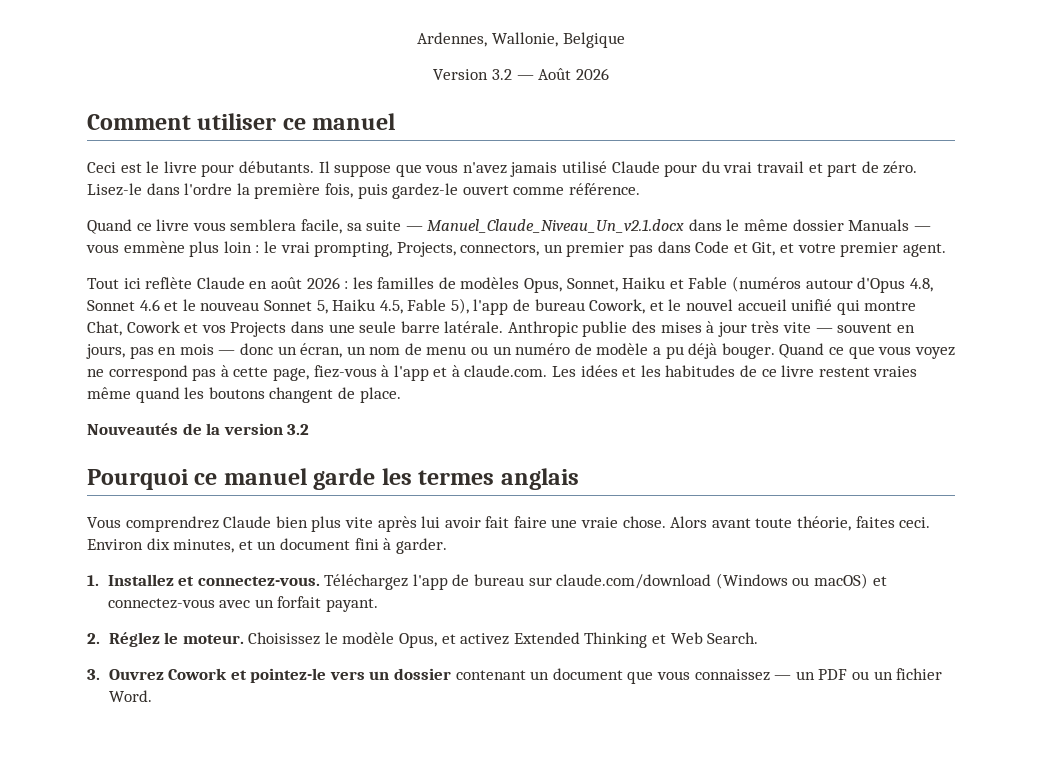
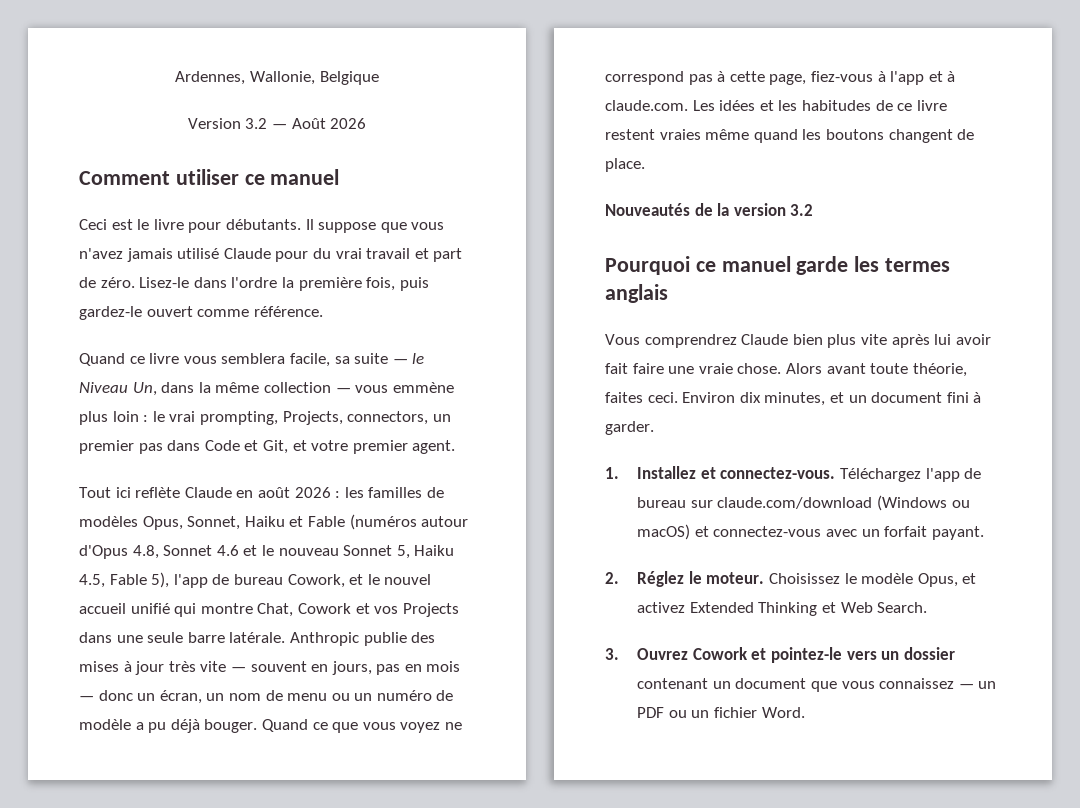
[427,219,910,233] Manuel_Claude_Niveau_Un_v2.1.docx dans le même dossier Manuals -> [412,353,425,364] [79,382,331,396] le Niveau Un, dans la même collection

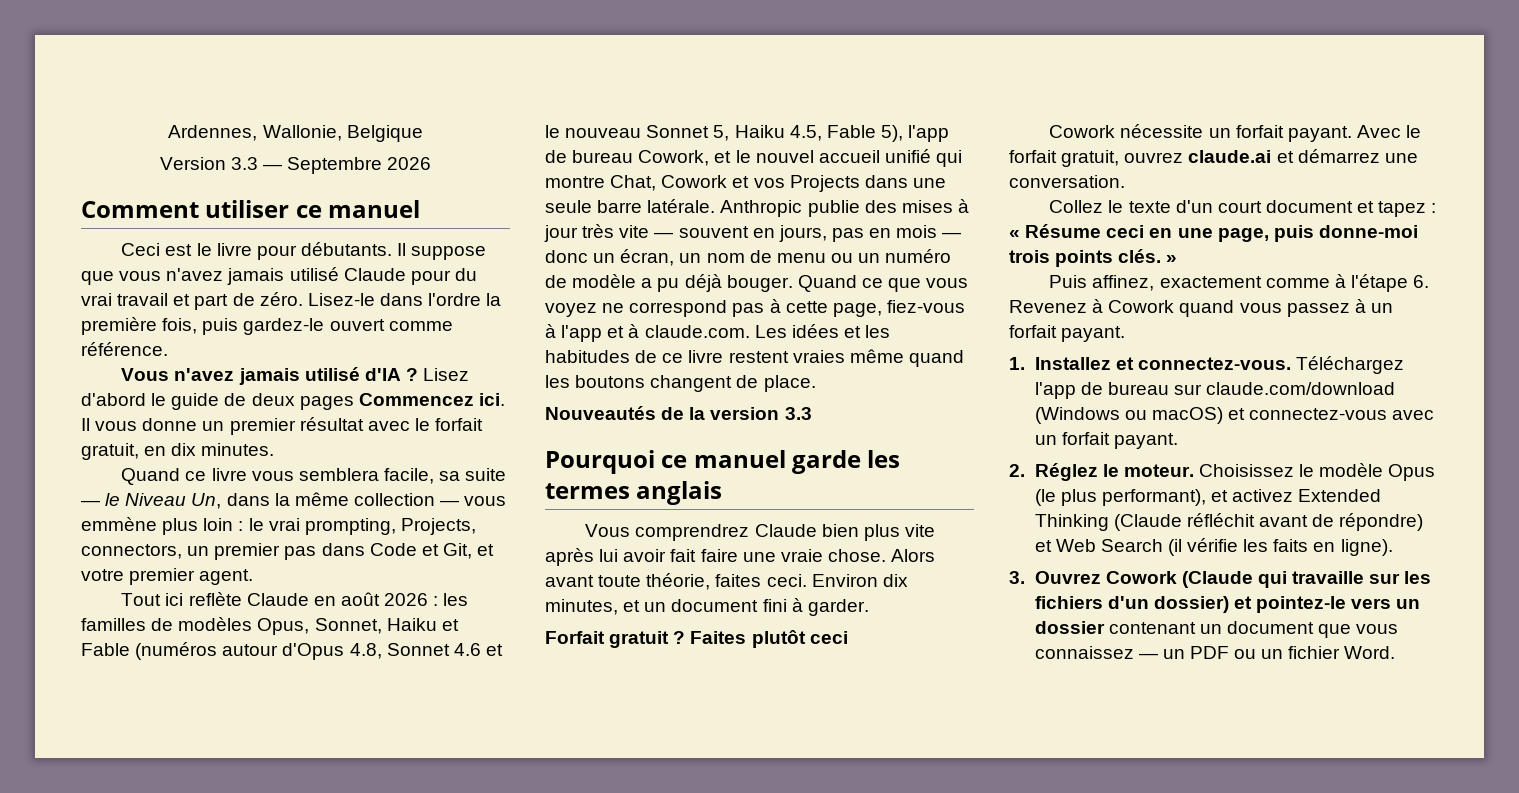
[245,118,326,129] 3.2 — Août -> [230,157,383,174] 3.3 — Septembre
(323, 311) none -> [121,367,470,385] [81,393,505,410] [81,417,484,435] [81,443,275,460] // Vous n'avez jamais utilisé d'IA ? Lisez d'abord le guide de deux pages Commencez ici. Il vous donne un premier résultat avec le forfait gratuit, en dix minutes.
[790,204,814,216] 3.2 -> [784,407,812,420] 3.3
(654, 428) none -> [545,630,848,648] [1049,124,1422,142] [1009,149,1418,167] [1009,175,1125,188] [1049,200,1437,217] [1009,224,1418,242] [1009,249,1178,267] [1049,274,1430,292] [1009,299,1393,317] [1009,325,1126,342] // Forfait gratuit ? Faites plutôt ceci // Cowork nécessite un forfait payant. Avec le forfait gratuit, ouvrez claude.ai et démarrez une conversation. // Collez le texte d'un court document et tapez : « Résume ceci en une page, puis donne-moi trois points clés. » // Puis affinez, exactement comme à l'étape 6. Revenez à Cowork quand vous passez à un forfait payant.
[917,573,977,587] [637,602,928,616] [605,647,748,660] Opus, et activez Extended Thinking et Web Search. // 3. Ouvrez Cowork -> [1388,464,1436,481] [1034,489,1382,506] [1034,513,1424,531] [1034,538,1393,556] [1009,571,1432,588] [1034,596,1229,613] Opus (le plus performant), et activez Extended Thinking (Claude réfléchit avant de répondre) et Web Search (il vérifie les faits en ligne). // 3. Ouvrez Cowork (Claude qui travaille sur les fichiers d'un dossier)

